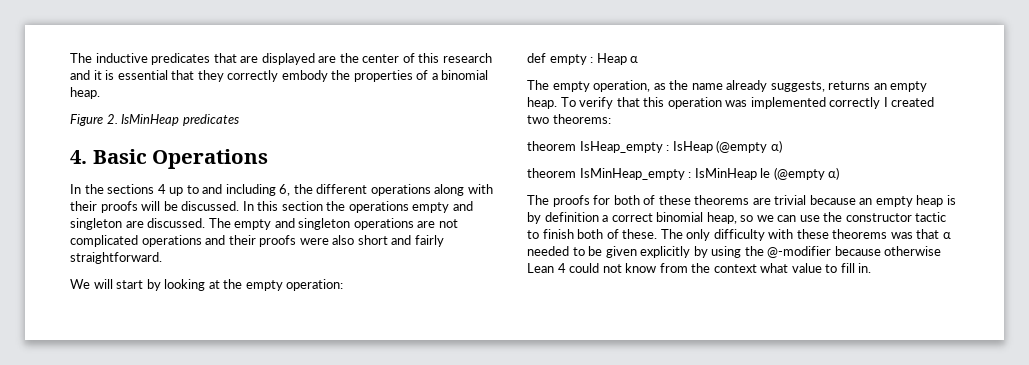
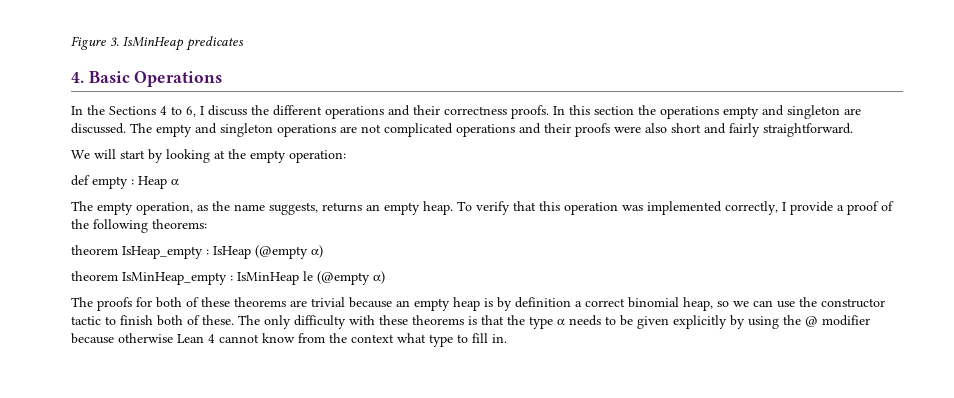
[70,53,492,65] [70,70,489,82] [70,87,100,99] [70,114,118,126] The inductive predicates that are displayed are the center of this research and it is essential that they correctly embody the properties of a binomial heap. // Figure 2. -> [71,36,119,50] Figure 3.
[107,184,493,196] [70,201,240,213] sections 4 up to and including 6, the different operations along with their proofs will be discussed. -> [109,105,549,119] Sections 4 to 6, I discuss the different operations and their correctness proofs.
[726,80,768,92] already -> (265, 207) none
[829,97,935,109] [527,115,549,124] correctly I created two -> [725,201,894,215] [71,219,148,233] correctly, I provide a proof of the following
[890,229,951,239] [527,246,569,256] was that α needed -> [468,315,601,329] is that the type α needs
[767,246,832,258] @-modifier -> [805,315,870,327] @ modifier
[569,263,622,273] could not -> [219,334,259,343] cannot
[791,263,822,273] value -> [429,334,453,347] type

